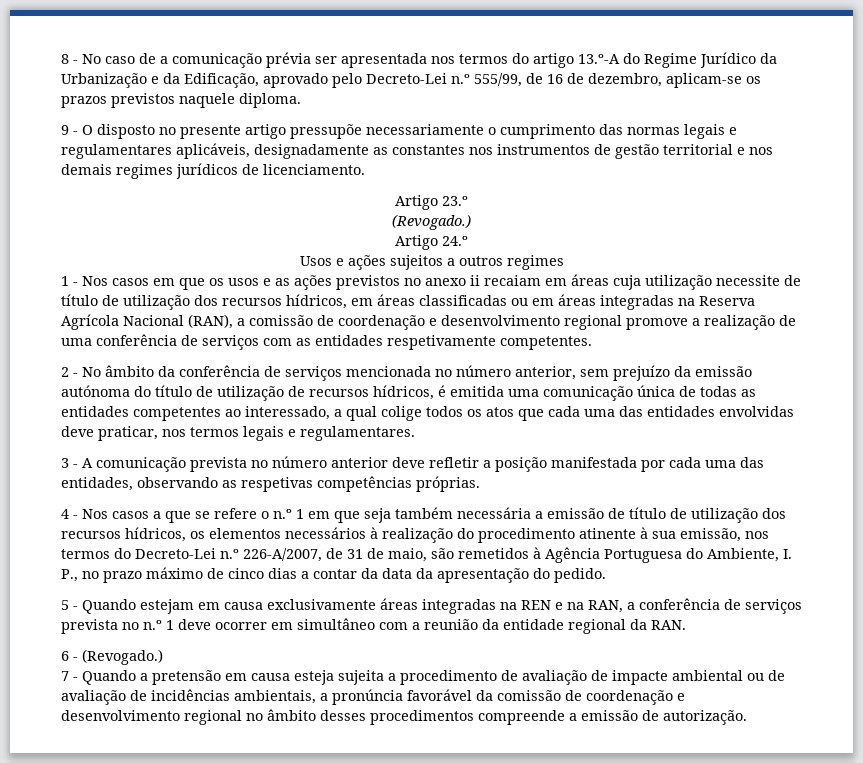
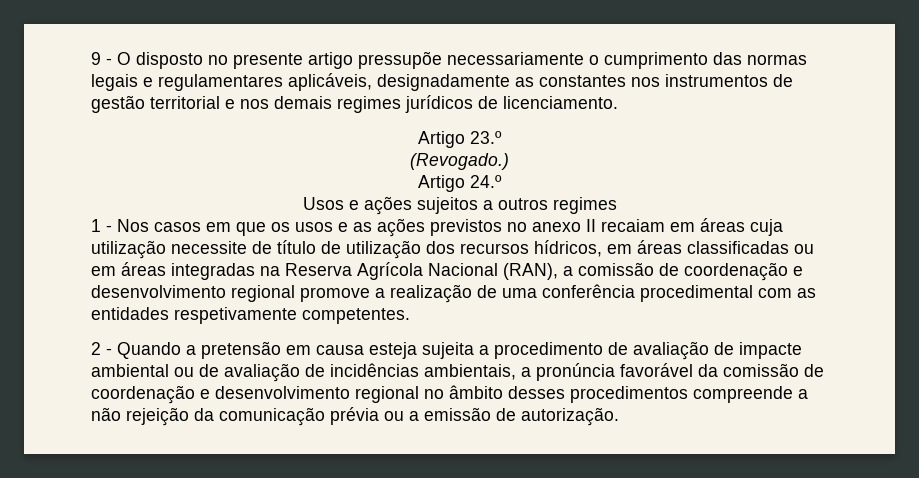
[61,52,777,68] [61,73,761,88] [61,93,301,108] 8 - No caso de a comunicação prévia ser apresentada nos termos do artigo 13.º-A do Regime Jurídico da Urbanização e da Edificação, aprovado pelo Decreto-Lei n.º 555/99, de 16 de dezembro, aplicam-se os prazos previstos naquele diploma. // -> (91, 58) none
[470,275,480,286] ii -> [586,219,596,232] II
[181,335,259,350] de serviços -> [640,285,753,302] procedimental
[82,365,752,381] [61,385,756,401] [61,406,794,421] [61,426,415,441] [61,456,764,472] [61,476,480,492] [61,507,786,523] [61,527,769,543] [61,547,792,563] [61,567,606,583] [61,598,802,614] [61,618,686,634] [61,649,163,665] [61,671,78,681] No âmbito da conferência de serviços mencionada no número anterior, sem prejuízo da emissão autónoma do título de utilização de recursos hídricos, é emitida uma comunicação única de todas as entidades competentes ao interessado, a qual colige todos os atos que cada uma das entidades envolvidas deve praticar, nos termos legais e regulamentares. // 3 - A comunicação prevista no número anterior deve refletir a posição manifestada por cada uma das entidades, observando as respetivas competências próprias. // 4 - Nos casos a que se refere o n.º 1 em que seja também necessária a emissão de título de utilização dos recursos hídricos, os elementos necessários à realização do procedimento atinente à sua emissão, nos termos do Decreto-Lei n.º 226-A/2007, de 31 de maio, são remetidos à Agência Portuguesa do Ambiente, I. P., no prazo máximo de cinco dias a contar da data da apresentação do pedido. // 5 - Quando estejam em causa exclusivamente áreas integradas na REN e na RAN, a conferência de serviços prevista no n.º 1 deve ocorrer em simultâneo com a reunião da entidade regional da RAN. // 6 - (Revogado.) // 7 - -> (112, 351) none
(577, 717) none -> [91,407,419,426] não rejeição da comunicação prévia ou a

